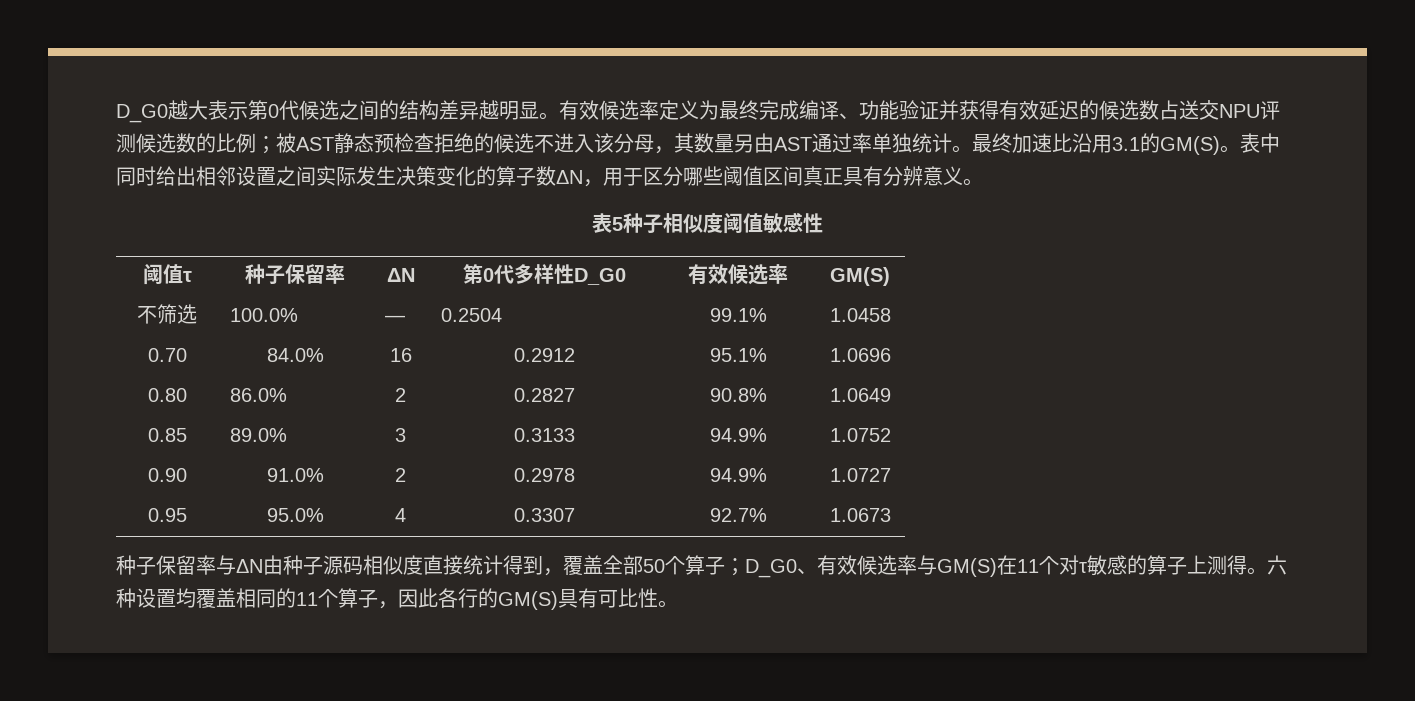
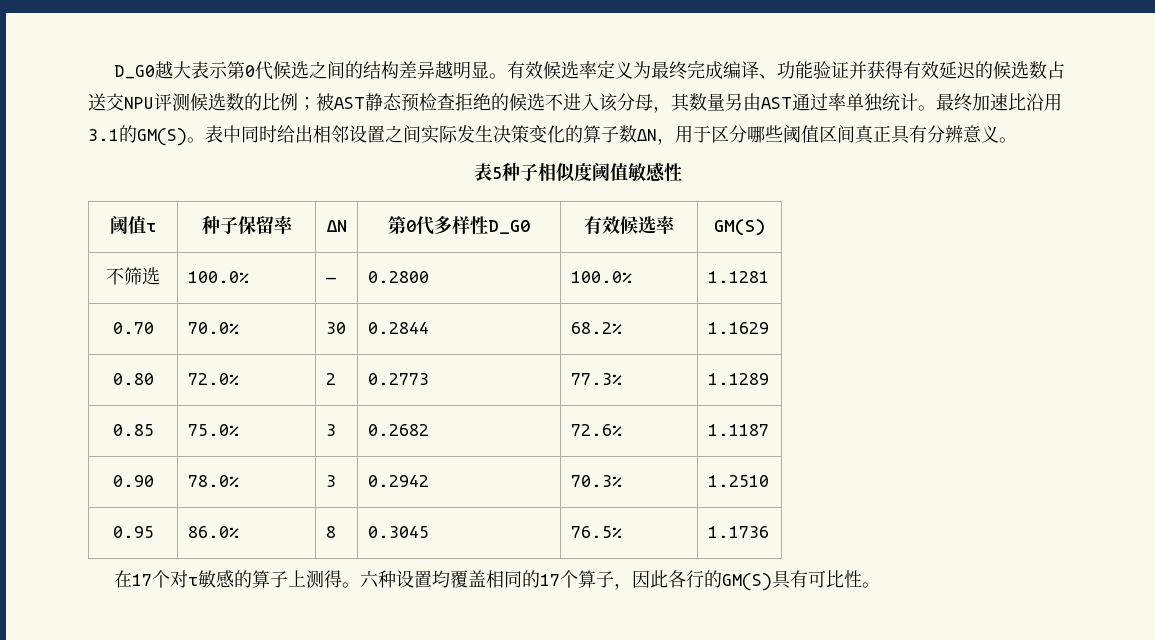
[441,308,503,322] [709,308,767,322] [829,308,891,322] [147,348,187,362] [266,348,324,362] [389,348,412,362] [514,348,575,362] [709,348,767,362] [829,348,891,362] 0.2504 | 99.1% | 1.0458 // 0.70 | 84.0% | 16 | 0.2912 | 95.1% | 1.0696 -> [367,271,429,283] [570,271,632,283] [707,271,769,283] [112,322,154,334] [187,322,239,334] [325,322,346,334] [367,322,429,334] [570,322,622,334] [707,322,769,334] 0.2800 | 100.0% | 1.1281 // 0.70 | 70.0% | 30 | 0.2844 | 68.2% | 1.1629
[230,388,288,402] [395,388,406,402] [514,388,575,402] [709,388,767,402] [829,388,891,402] 86.0% | 2 | 0.2827 | 90.8% | 1.0649 -> [187,373,239,385] [325,373,336,385] [367,373,429,385] [570,373,622,385] [707,373,769,385] 72.0% | 2 | 0.2773 | 77.3% | 1.1289
[230,428,288,442] [395,428,406,442] [514,428,575,442] [709,428,767,442] [829,428,891,442] [147,468,187,482] [266,468,324,482] [395,468,406,482] [514,468,575,482] [709,468,767,482] [829,468,891,482] [147,508,187,522] [266,508,324,522] [395,508,406,522] [514,508,575,522] [709,508,767,522] [829,508,891,522] [116,555,1039,578] 89.0% | 3 | 0.3133 | 94.9% | 1.0752 // 0.90 | 91.0% | 2 | 0.2978 | 94.9% | 1.0727 // 0.95 | 95.0% | 4 | 0.3307 | 92.7% | 1.0673 // 种子保留率与ΔN由种子源码相似度直接统计得到，覆盖全部50个算子；D_G0、有效候选率与GM(S)在11 -> [187,424,239,436] [325,424,336,436] [367,424,429,436] [570,424,622,436] [707,424,769,436] [112,475,154,487] [187,475,239,487] [325,475,336,487] [367,475,429,487] [570,475,622,487] [707,475,769,487] [112,526,154,538] [187,526,239,538] [325,526,336,538] [367,526,429,538] [570,526,622,538] [707,526,769,538] [114,570,153,588] 75.0% | 3 | 0.2682 | 72.6% | 1.1187 // 0.90 | 78.0% | 3 | 0.2942 | 70.3% | 1.2510 // 0.95 | 86.0% | 8 | 0.3045 | 76.5% | 1.1736 // 在17
[296,592,318,606] 11 -> [540,574,561,586] 17

